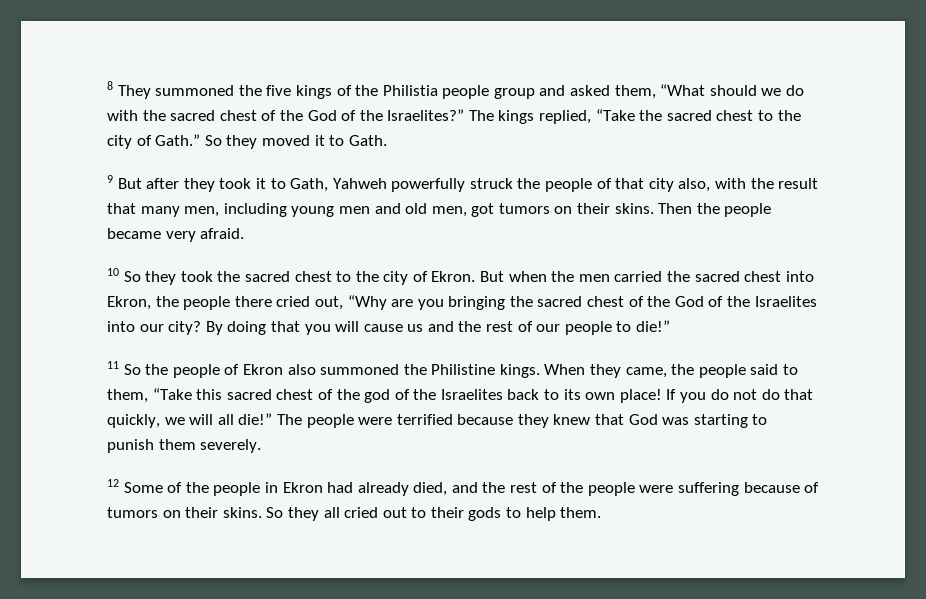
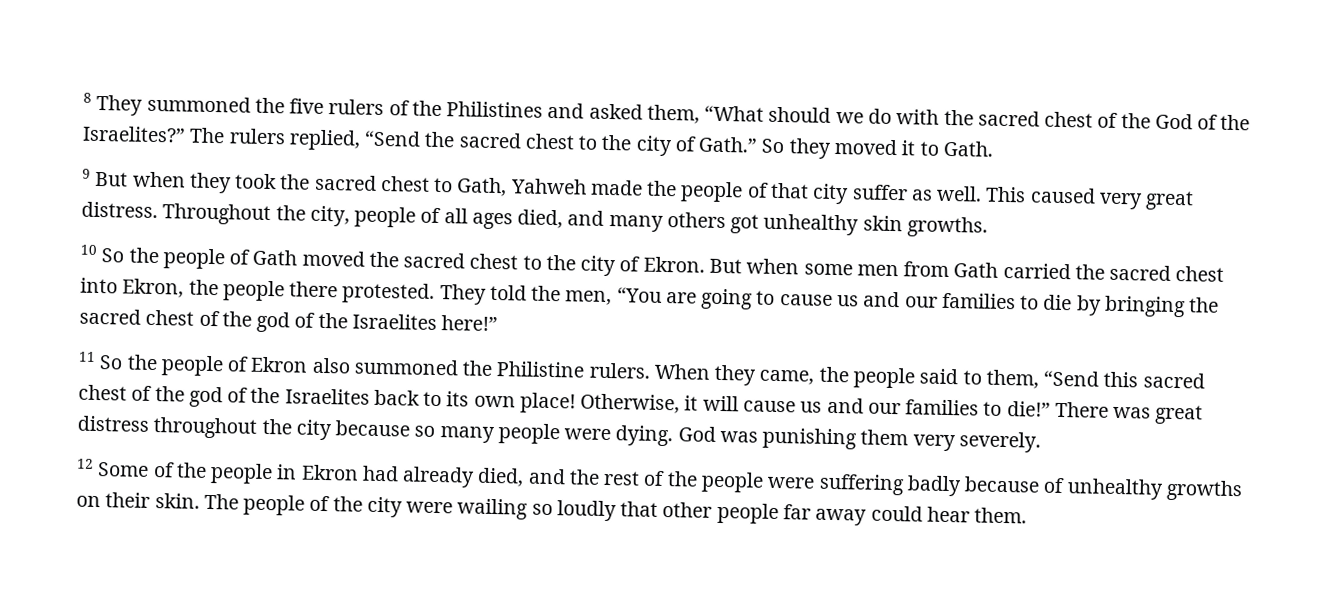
[295,85,535,99] kings of the Philistia people group -> [328,99,544,118] rulers of the Philistines
[498,109,635,124] kings replied, “Take -> [228,128,422,151] rulers replied, “Send
[146,178,266,192] after they took it -> [132,171,430,194] when they took the sacred chest
[391,178,513,192] powerfully struck -> [589,179,643,196] made
[678,178,819,192] [107,203,772,217] [107,228,245,242] [107,268,213,285] also, with the result that many men, including young men and old men, got tumors on their skins. Then the people became very afraid. // 10 So they took -> [851,184,1195,211] [81,201,988,238] [80,244,365,270] suffer as well. This caused very great distress. Throughout the city, people of all ages died, and many others got unhealthy skin growths. // 10 So the people of Gath moved
[551,271,610,282] the men -> [803,261,999,278] some men from Gath
[276,295,444,310] cried out, “Why are you -> [342,282,1102,316] protested. They told the men, “You are going to cause us and our families to die by
[674,296,817,307] [107,320,671,335] God of the Israelites into our city? By doing that you will cause us and the rest of our people to die!” -> [256,311,499,333] god of the Israelites here!”
[499,364,540,378] kings. -> [588,362,651,379] rulers.
[152,388,192,400] “Take -> [1043,370,1100,387] “Send
[666,389,814,403] [107,413,768,428] [107,439,196,453] If you do not do that quickly, we will all die!” The people were terrified because they knew that God was starting to punish them -> [580,393,1204,425] [77,415,956,452] Otherwise, it will cause us and our families to die!” There was great distress throughout the city because so many people were dying. God was punishing them very
(740, 489) none -> [906,475,962,497] badly
[107,507,556,521] tumors on their skins. So they all cried out to their gods to help -> [1066,478,1243,502] [76,492,970,526] unhealthy growths on their skin. The people of the city were wailing so loudly that other people far away could hear

